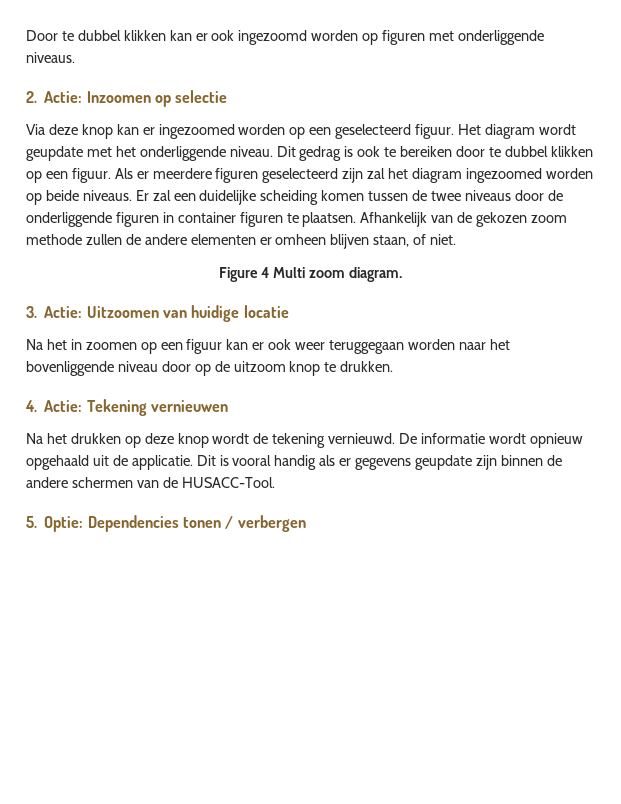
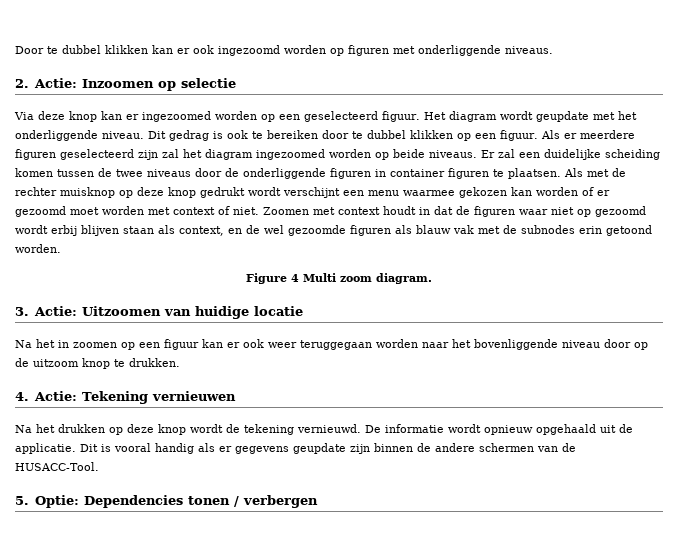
[360,212,568,227] [26,234,457,249] Afhankelijk van de gekozen zoom methode zullen de andere elementen er omheen blijven staan, of niet. -> [564,168,626,177] [15,187,610,198] [15,206,646,217] [15,225,652,236] [15,244,61,253] Als met de rechter muisknop op deze knop gedrukt wordt verschijnt een menu waarmee gekozen kan worden of er gezoomd moet worden met context of niet. Zoomen met context houdt in dat de figuren waar niet op gezoomd wordt erbij blijven staan als context, en de wel gezoomde figuren als blauw vak met de subnodes erin getoond worden.

